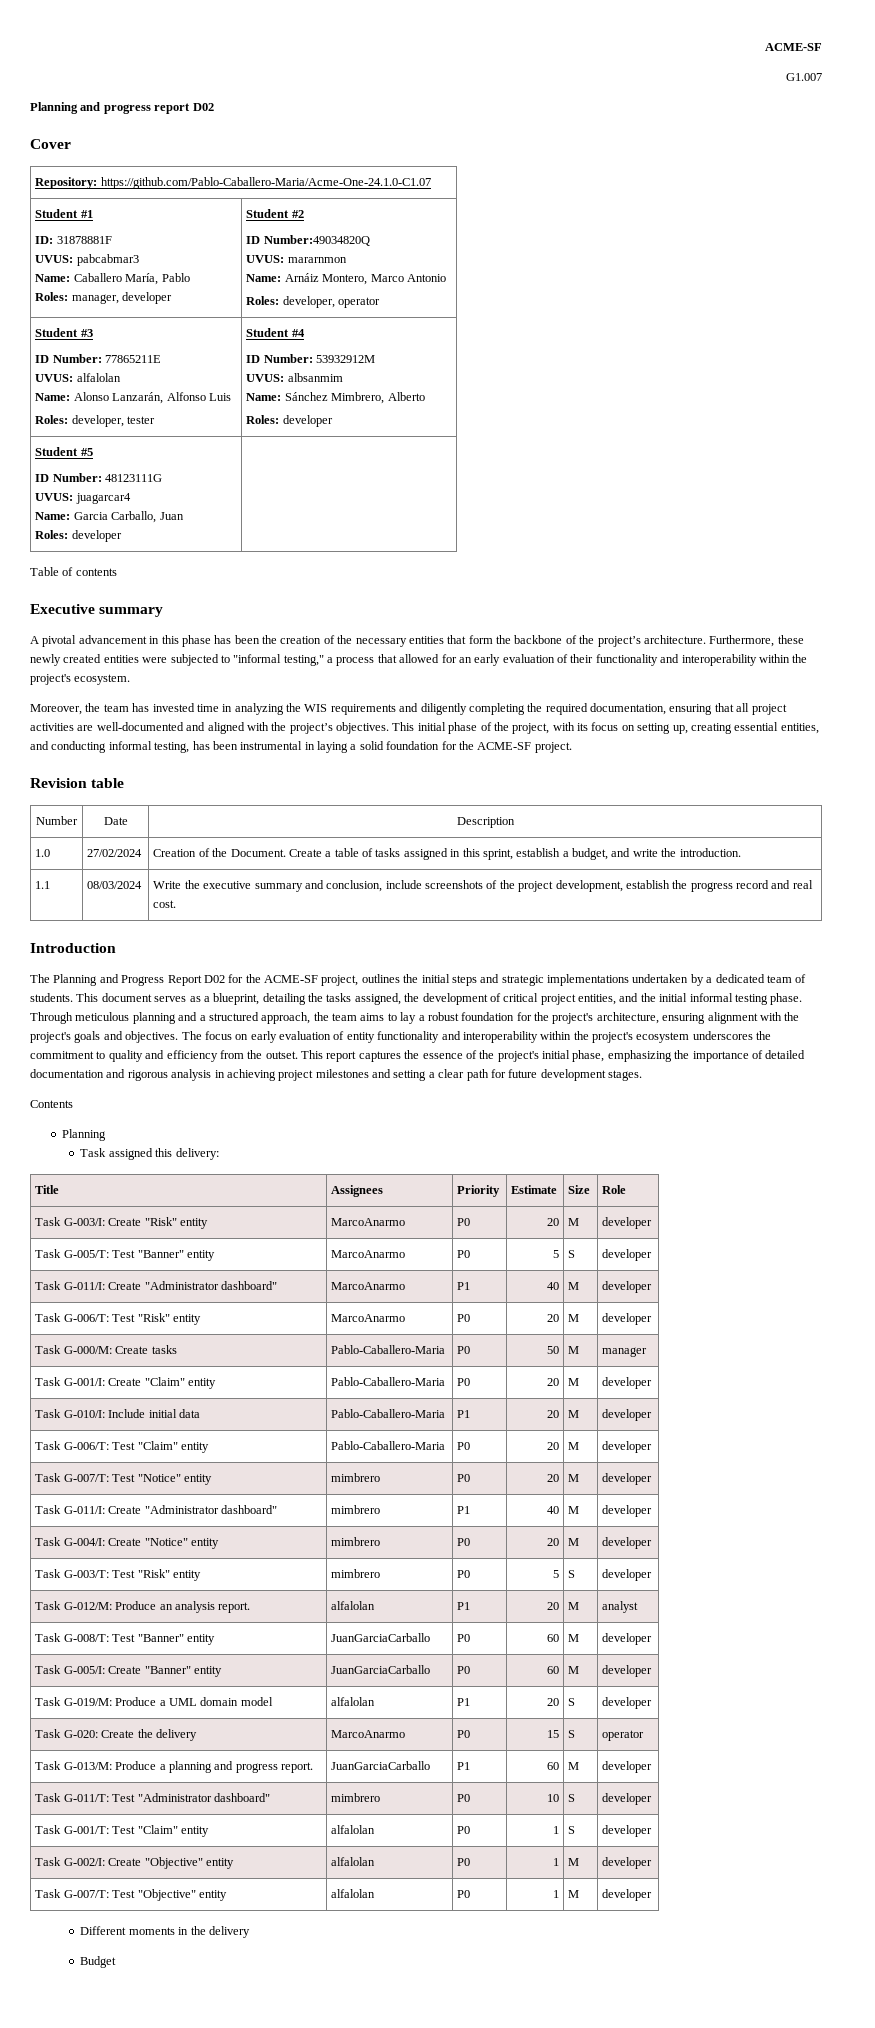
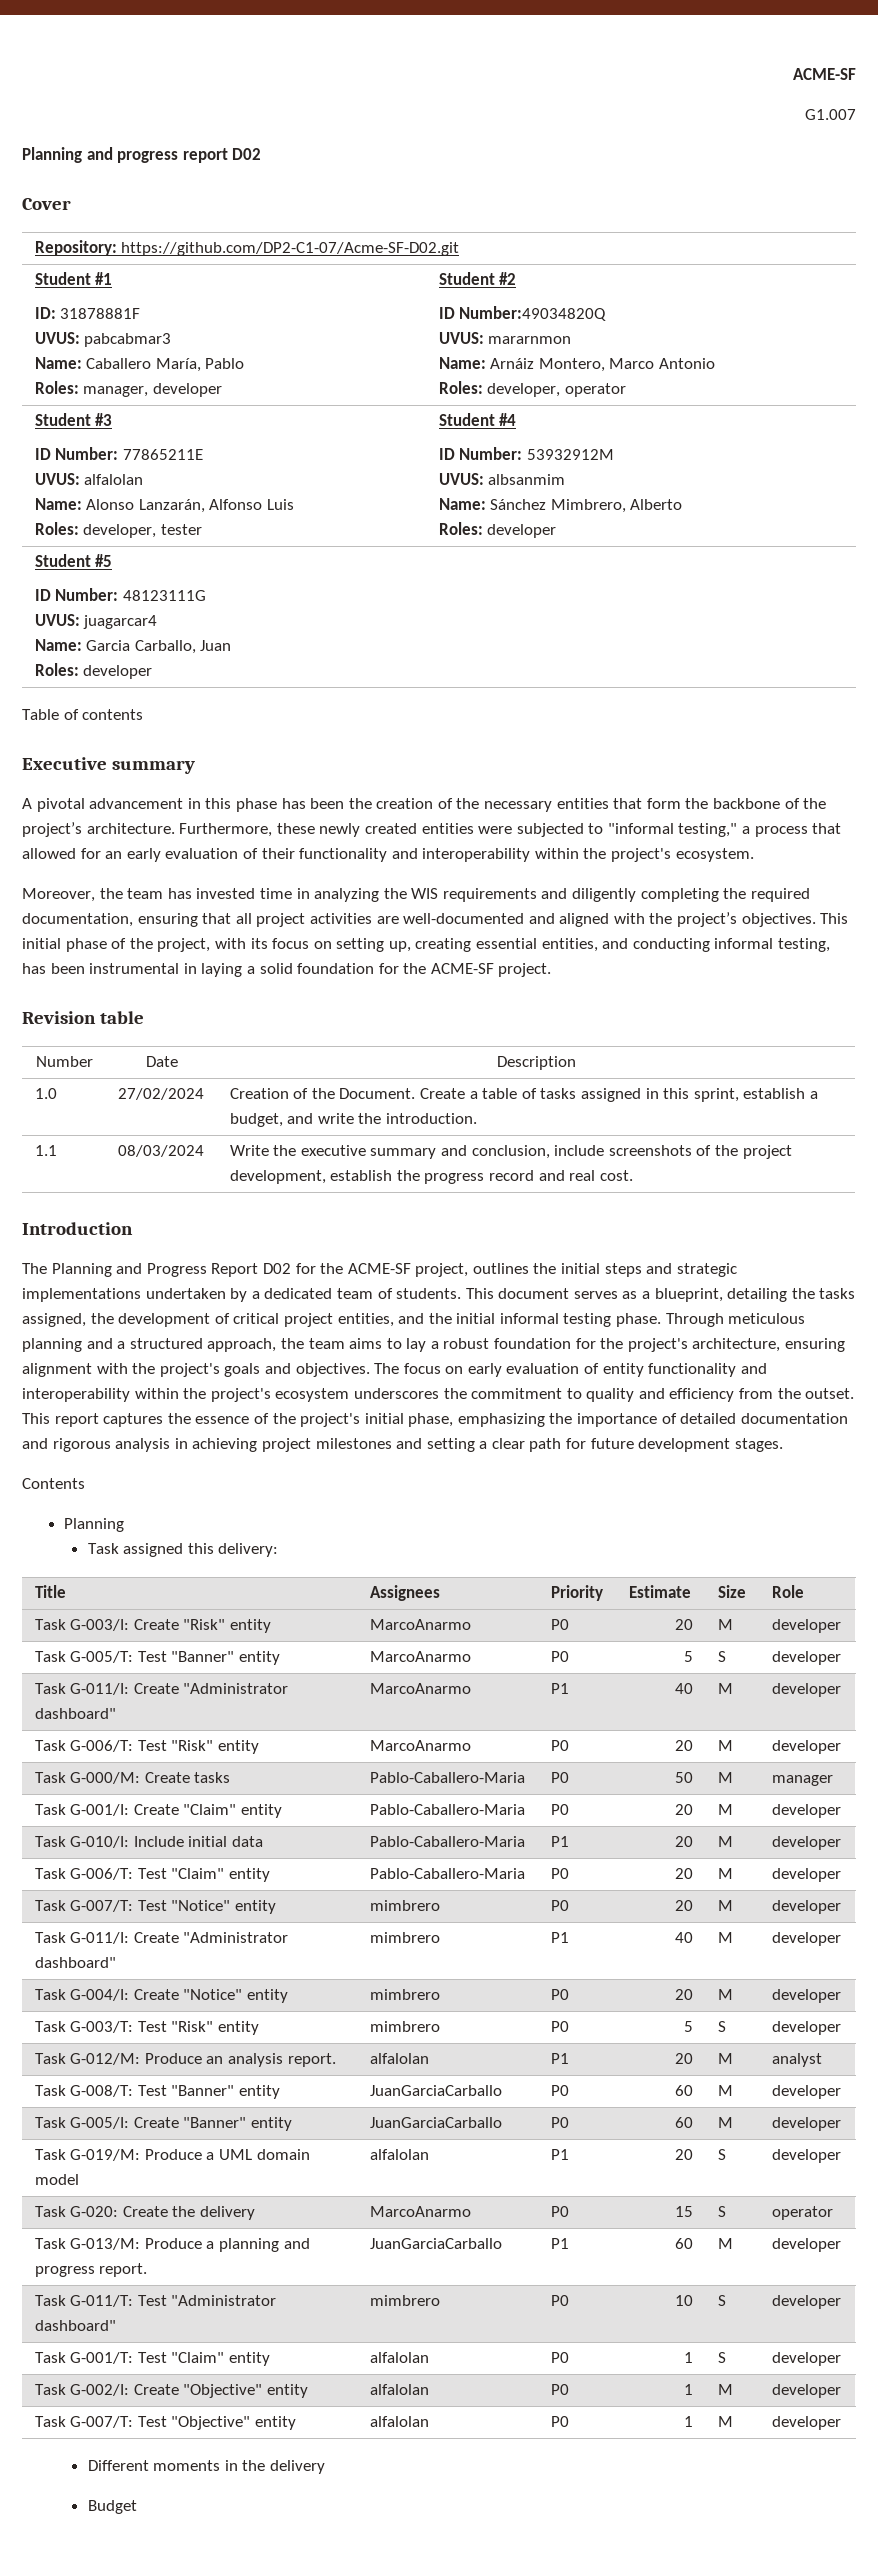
[100,177,431,189] https://github.com/Pablo-Caballero-Maria/Acme-One-24.1.0-C1.07 -> [121,242,460,256] https://github.com/DP2-C1-07/Acme-SF-D02.git

